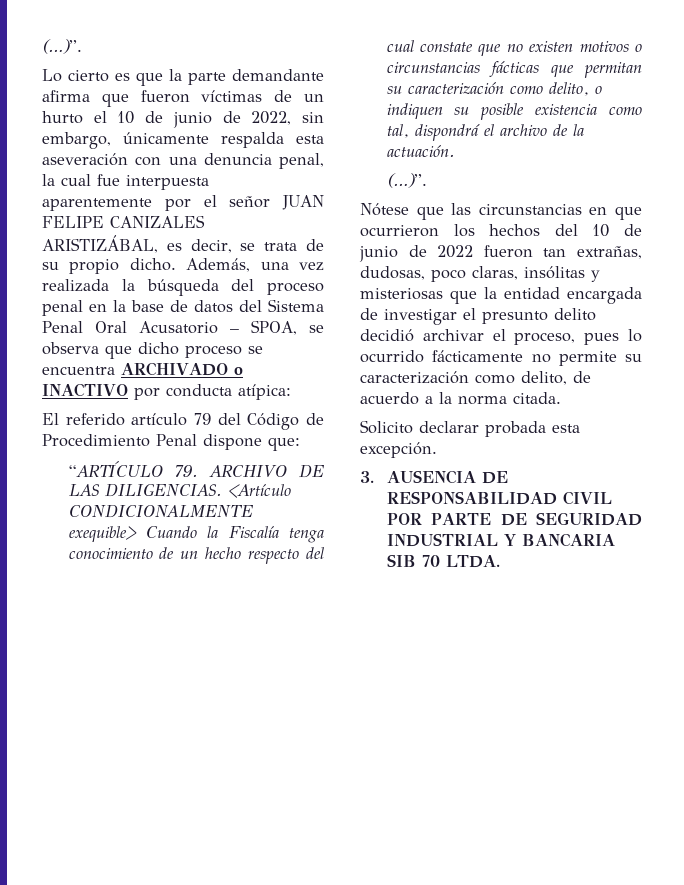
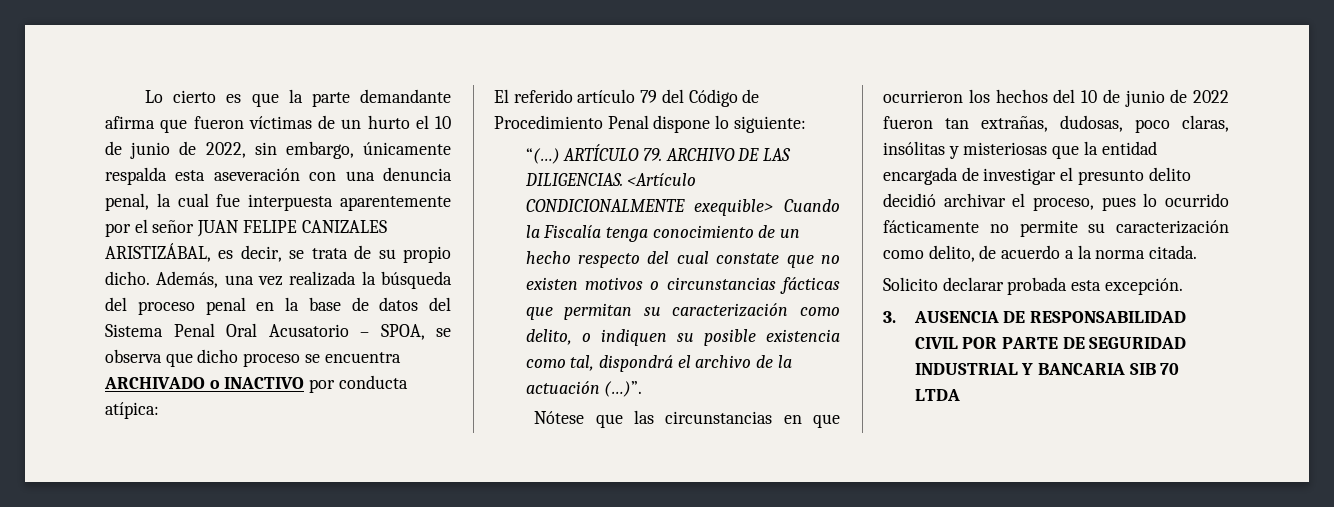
[42,39,82,54] (…)”. // -> (145, 96) none
[268,437,300,451] [68,461,163,478] que: // “ARTÍCULO -> [715,115,806,133] [525,144,640,164] lo siguiente: // “(…) ARTÍCULO
[386,145,455,157] actuación. // -> [525,381,600,394] actuación
[445,555,501,568] LTDA. -> [914,389,960,401] LTDA

